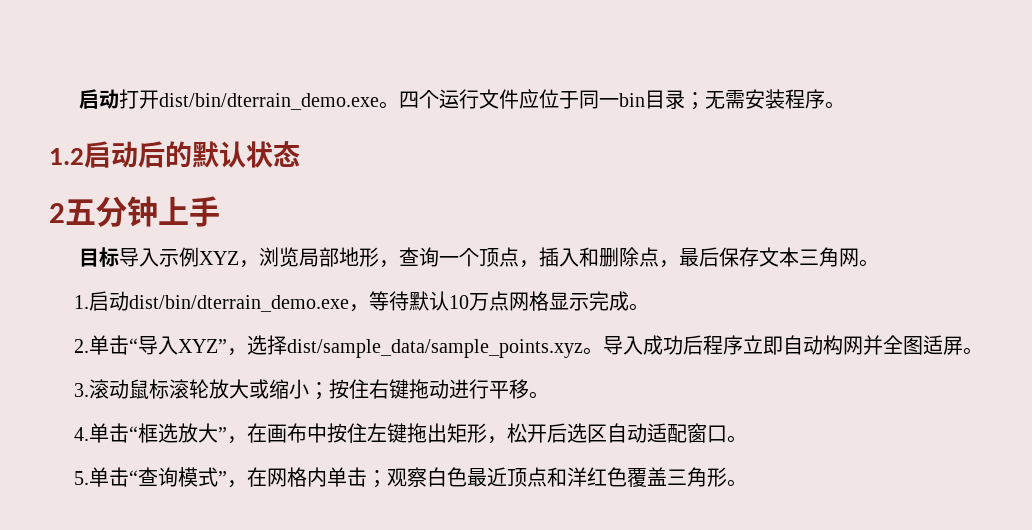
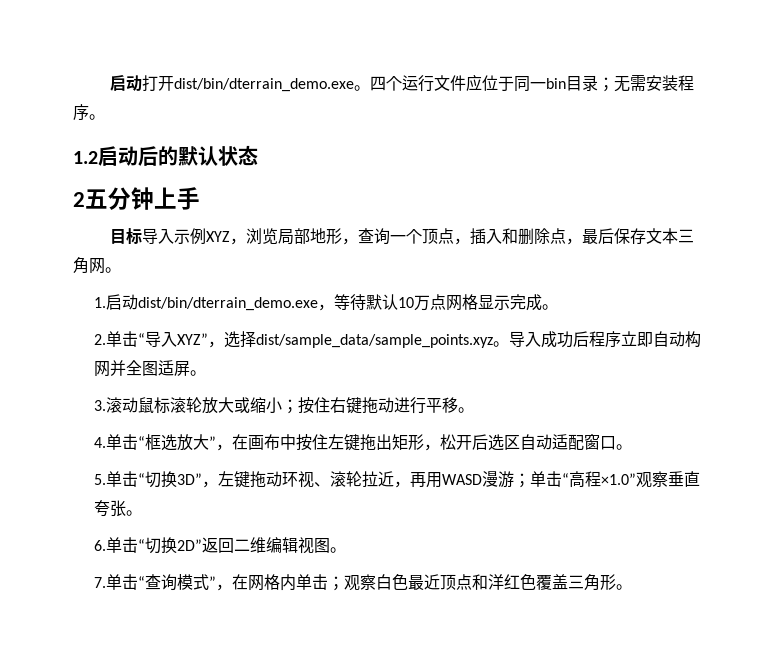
(138, 477) none -> [145,471,701,488] [94,500,143,517] [94,537,347,554] [94,574,146,590] 切换3D”，左键拖动环视、滚轮拉近，再用WASD漫游；单击“高程×1.0”观察垂直夸张。 // 6.单击“切换2D”返回二维编辑视图。 // 7.单击“

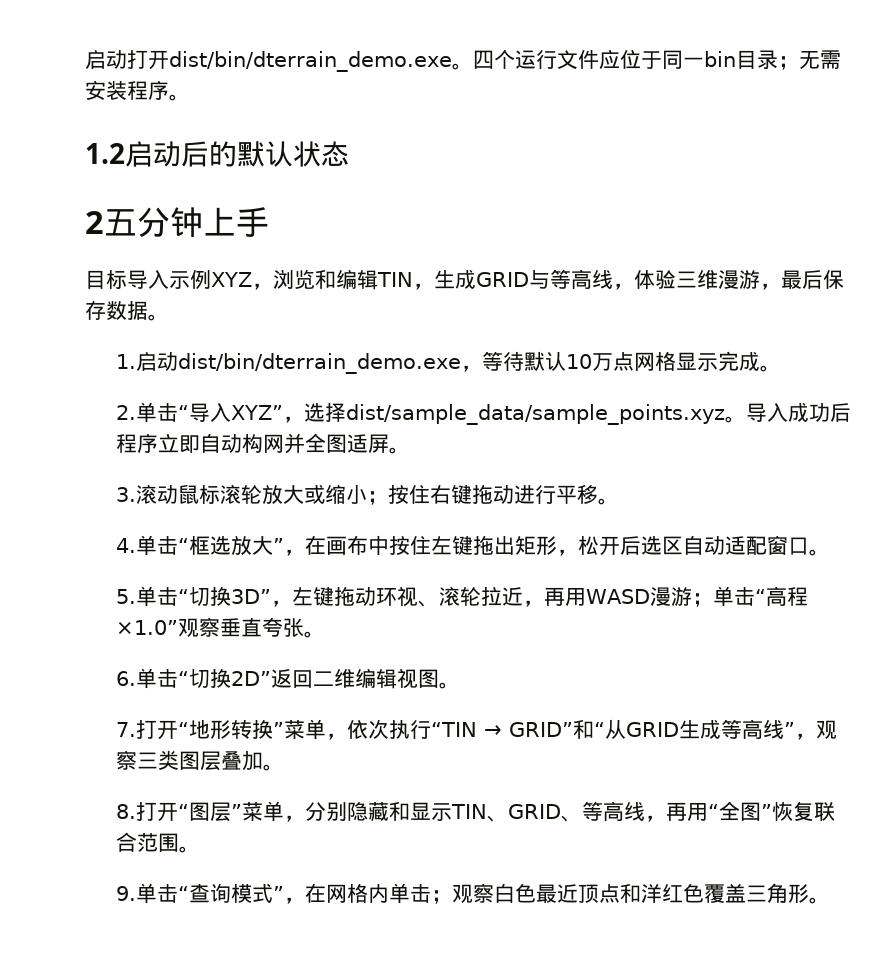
[278,228,695,245] [73,257,105,274] 局部地形，查询一个顶点，插入和删除点，最后保存文本三角网 -> [315,269,844,290] [85,300,148,320] 和编辑TIN，生成GRID与等高线，体验三维漫游，最后保存数据
(107, 582) none -> [135,719,837,740] [115,750,284,771] [115,801,835,822] [115,832,200,853] [115,886,136,901] 打开“地形转换”菜单，依次执行“TIN → GRID”和“从GRID生成等高线”，观察三类图层叠加。 // 8.打开“图层”菜单，分别隐藏和显示TIN、GRID、等高线，再用“全图”恢复联合范围。 // 9.

